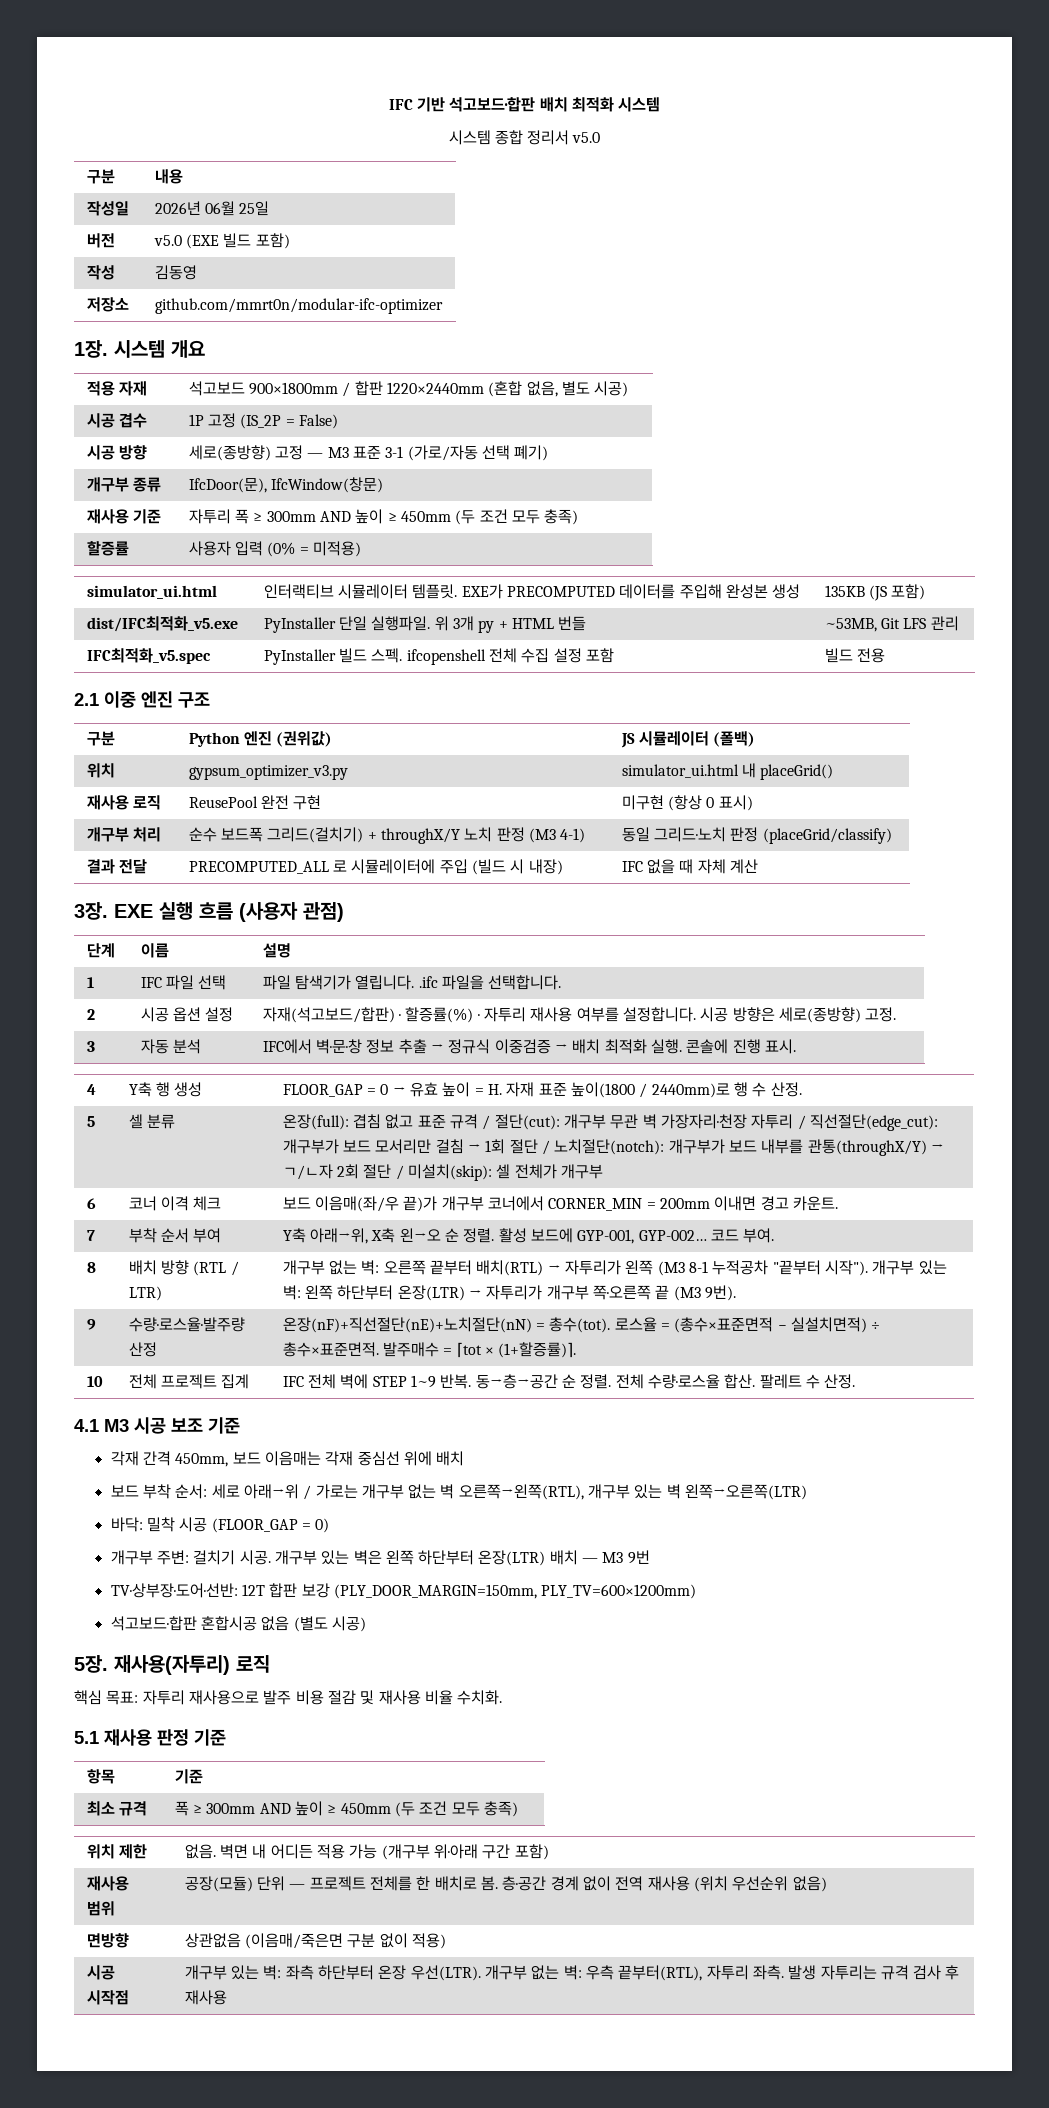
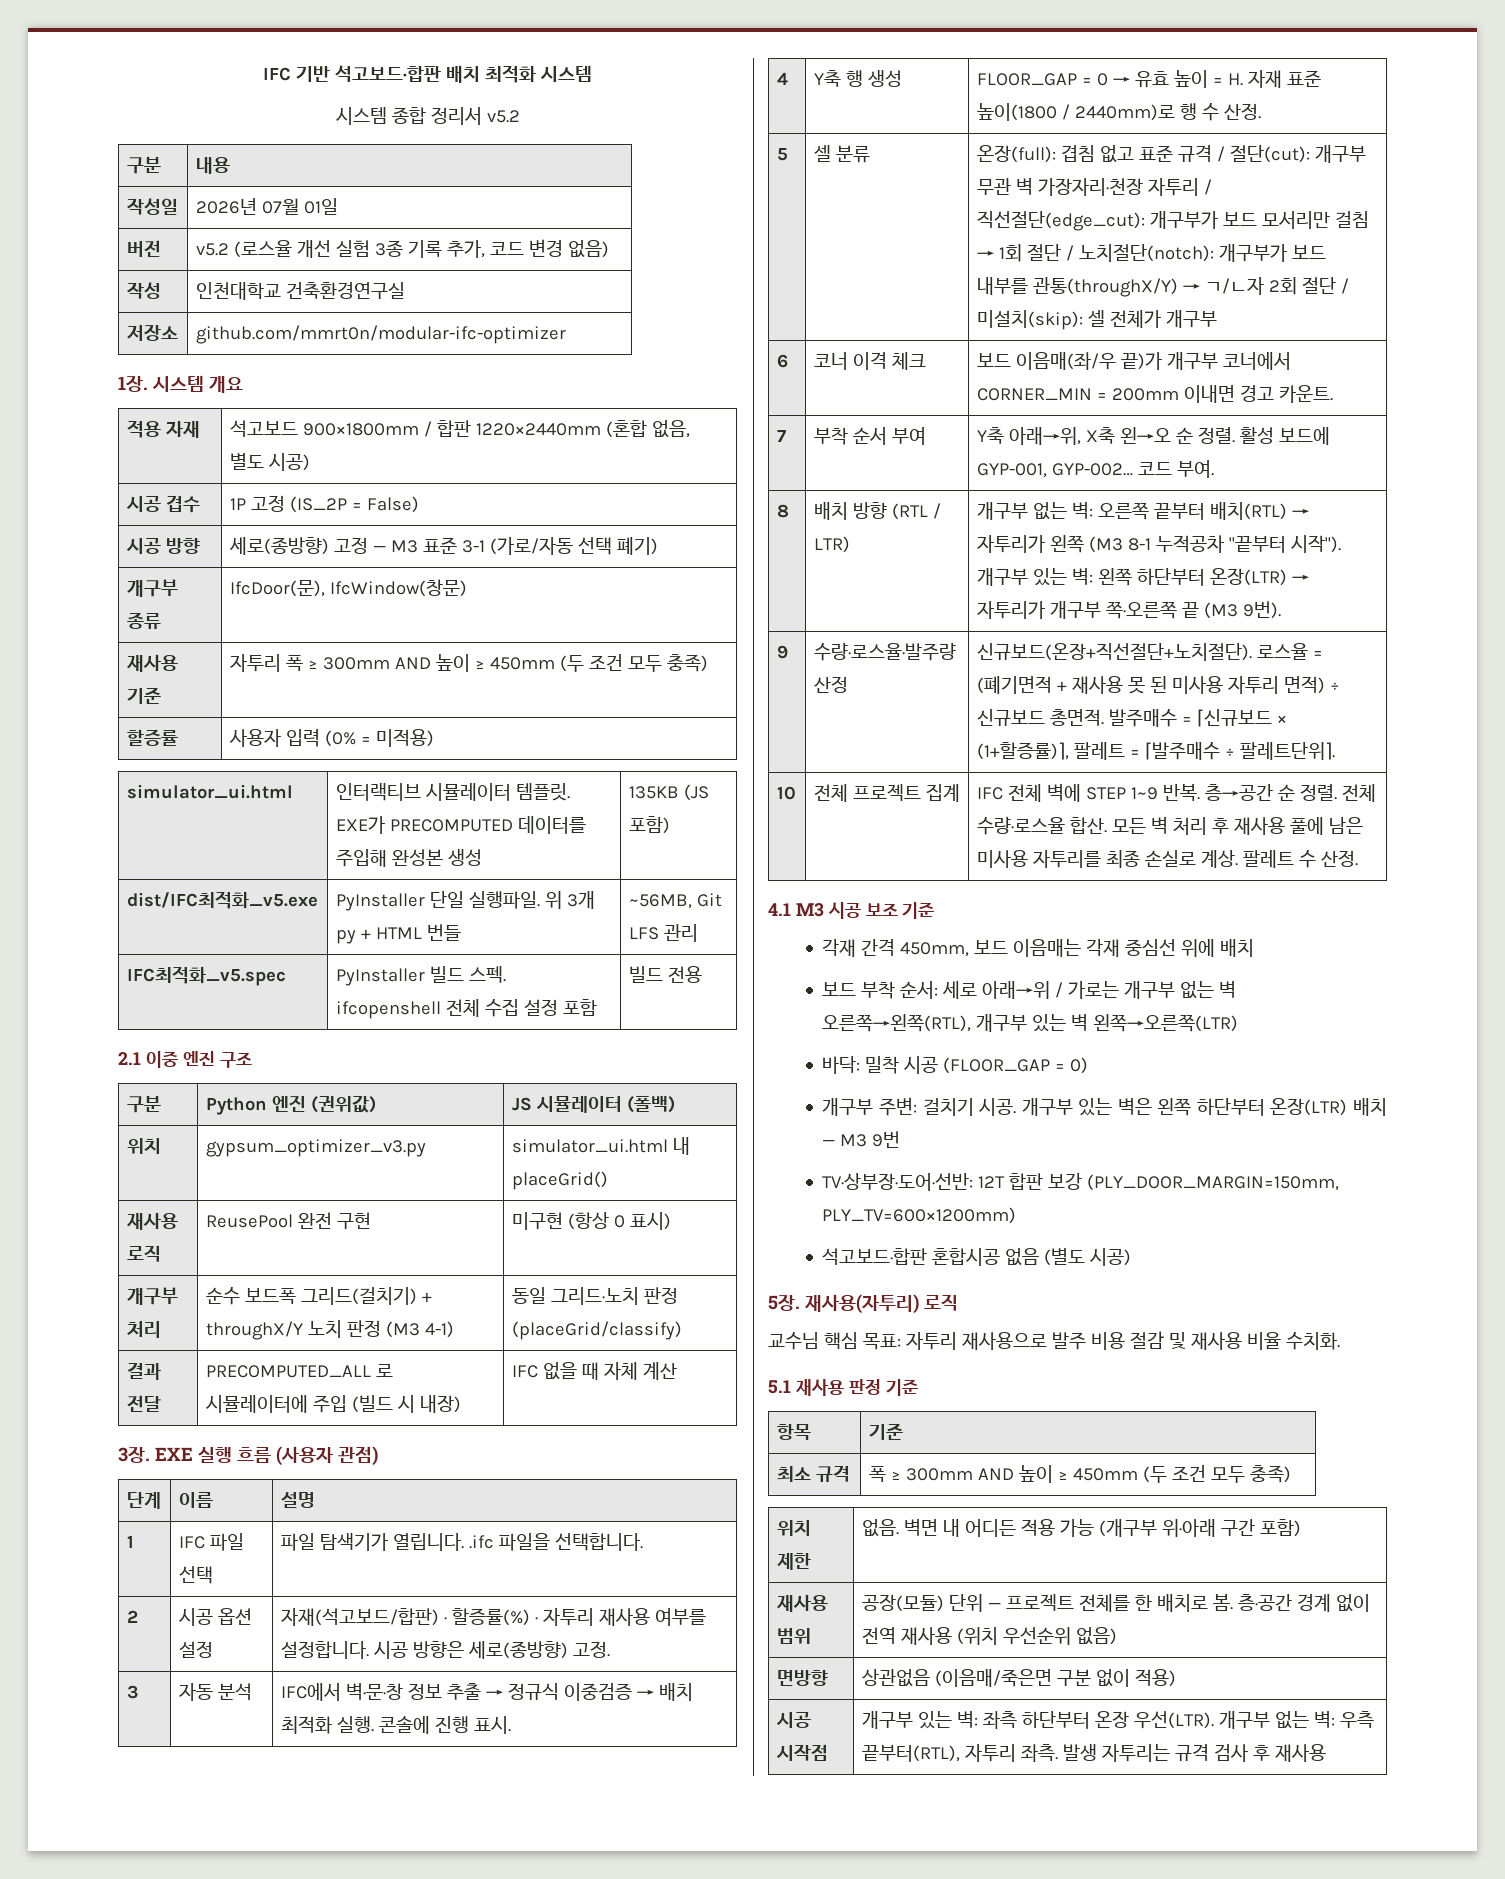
[572,132,601,143] v5.0 -> [486,110,520,123] v5.2
[205,201,270,216] 06월 25일 -> [261,198,338,215] 07월 01일
[153,233,290,249] v5.0 (EXE 빌드 포함) -> [195,239,609,258] v5.2 (로스율 개선 실험 3종 기록 추가, 코드 변경 없음)
[154,265,197,280] 김동영 -> [195,282,405,300] 인천대학교 건축환경연구실
[824,618,877,632] ~53MB, -> [628,894,692,909] ~56MB,
[282,1317,881,1333] [282,1342,577,1358] 온장(nF)+직선절단(nE)+노치절단(nN) = 총수(tot). 로스율 = (총수×표준면적 − 실설치면적) ÷ 총수×표준면적. 발주매수 = ⌈tot × (1+할증률)⌉. -> [976,643,1323,661] [976,676,1340,694] [976,709,1287,727] [976,742,1335,760] 신규보드(온장+직선절단+노치절단). 로스율 = (폐기면적 + 재사용 못 된 미사용 자투리 면적) ÷ 신규보드 총면적. 발주매수 = ⌈신규보드 × (1+할증률)⌉, 팔레트 = ⌈발주매수 ÷ 팔레트단위⌉.
[475,1374,558,1389] 동→층→공간 -> [1204,784,1273,801] 층→공간
(756, 1381) none -> [1111,816,1363,835] [976,850,1238,868] 모든 벽 처리 후 재사용 풀에 남은 미사용 자투리를 최종 손실로 계상.
(270, 1664) none -> [768,1332,819,1350] 교수님

